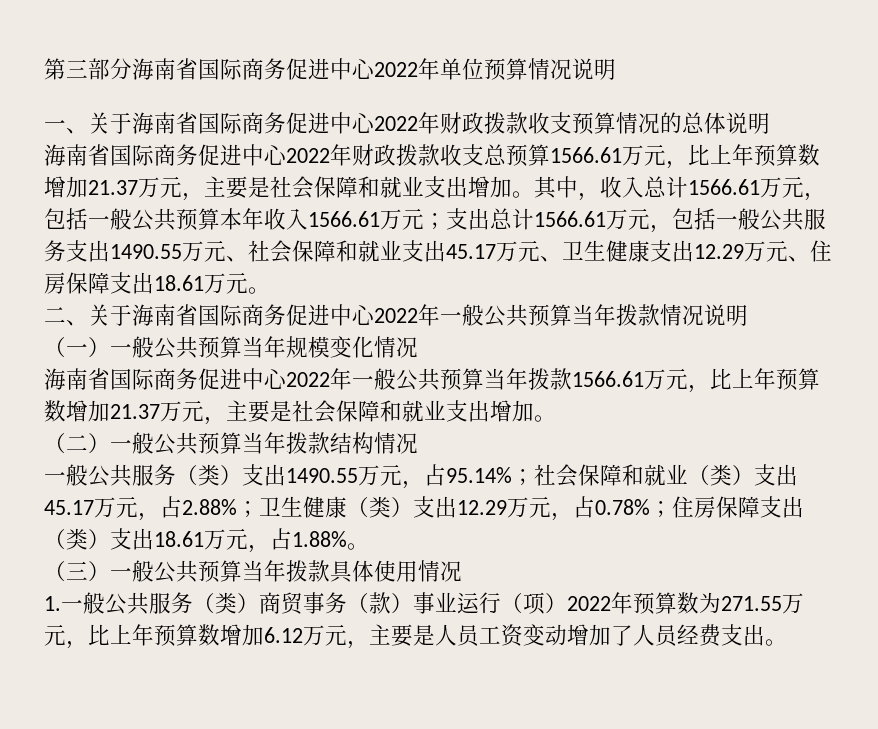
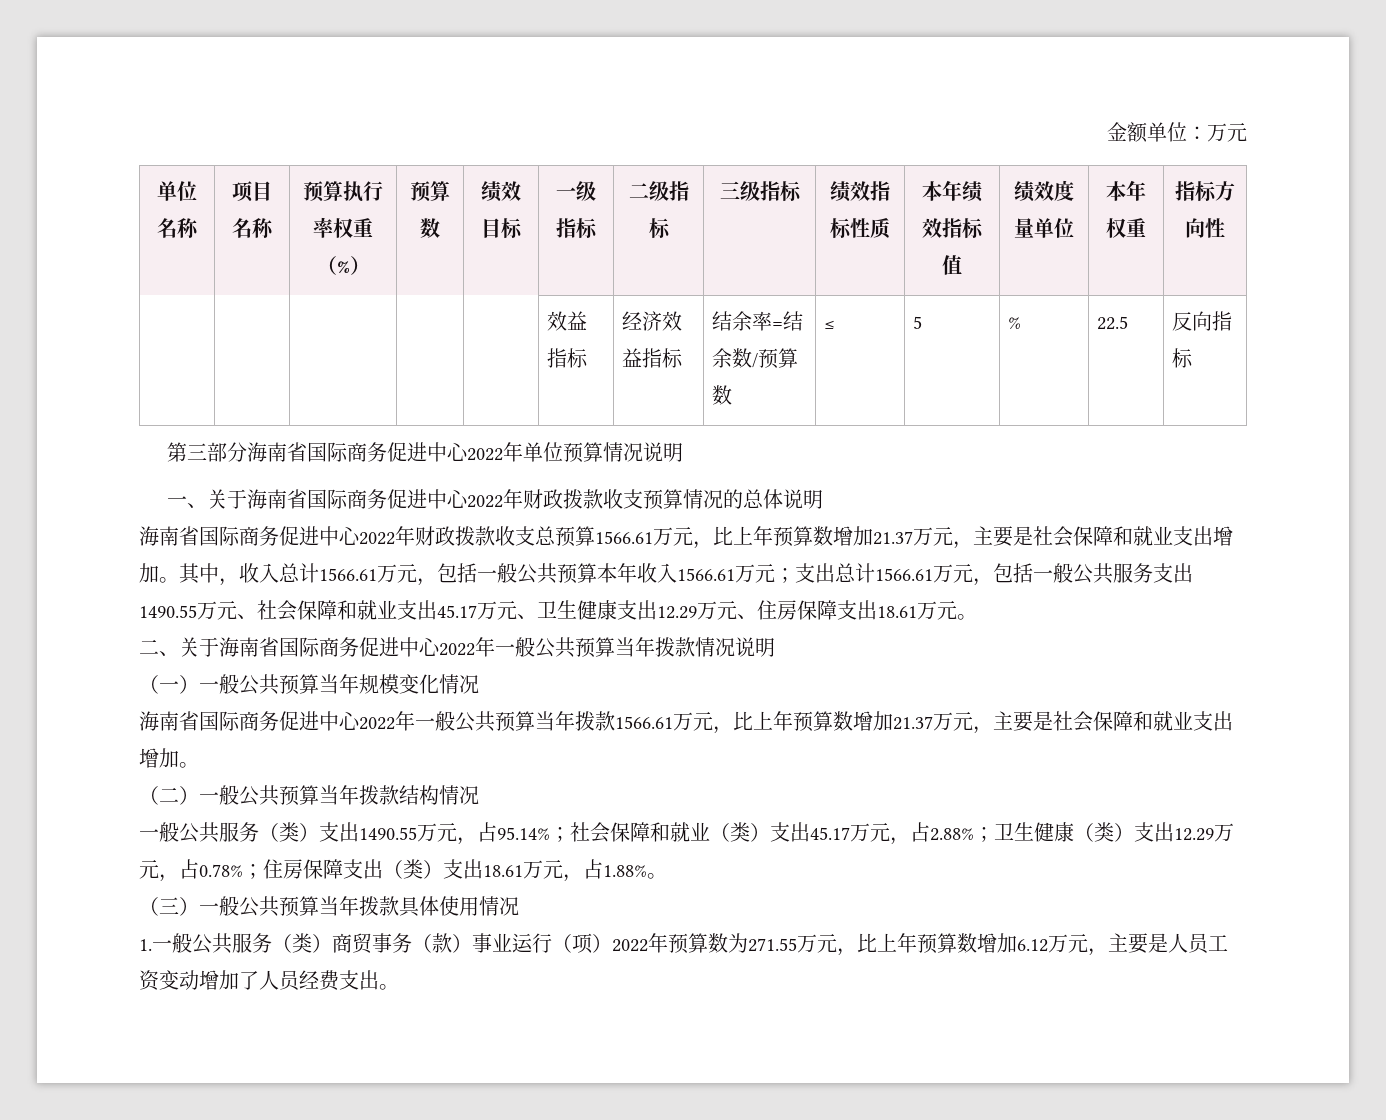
(44, 69) none -> [1107,122,1247,143] [157,181,197,201] [157,218,199,238] [232,181,272,202] [232,218,274,238] [303,181,383,202] [313,217,373,238] [316,256,370,275] [410,181,450,202] [420,218,440,238] [481,181,521,202] [481,218,523,239] [556,181,596,201] [556,218,598,239] [628,181,689,201] [648,218,671,239] [719,181,802,202] [830,181,890,202] [830,218,890,239] [922,180,983,202] [922,218,984,239] [942,255,962,275] [1014,180,1074,202] [1014,218,1074,238] [1106,180,1146,201] [1106,218,1146,238] [1175,181,1235,202] [1185,218,1225,238] [547,311,588,331] [547,348,589,368] [622,311,683,331] [622,348,684,368] [712,311,804,331] [712,348,799,369] [712,385,733,405] [824,320,836,329] [913,316,923,329] [1008,317,1022,329] [1097,316,1129,330] [1172,311,1233,331] [1172,348,1194,368] 金额单位：万元 // 单位名称 | 项目名称 | 预算执行率权重（%） | 预算数 | 绩效目标 | 一级指标 | 二级指标 | 三级指标 | 绩效指标性质 | 本年绩效指标值 | 绩效度量单位 | 本年权重 | 指标方向性 // | | | | | 效益指标 | 经济效益指标 | 结余率=结余数/预算数 | ≤ | 5 | % | 22.5 | 反向指标 //

